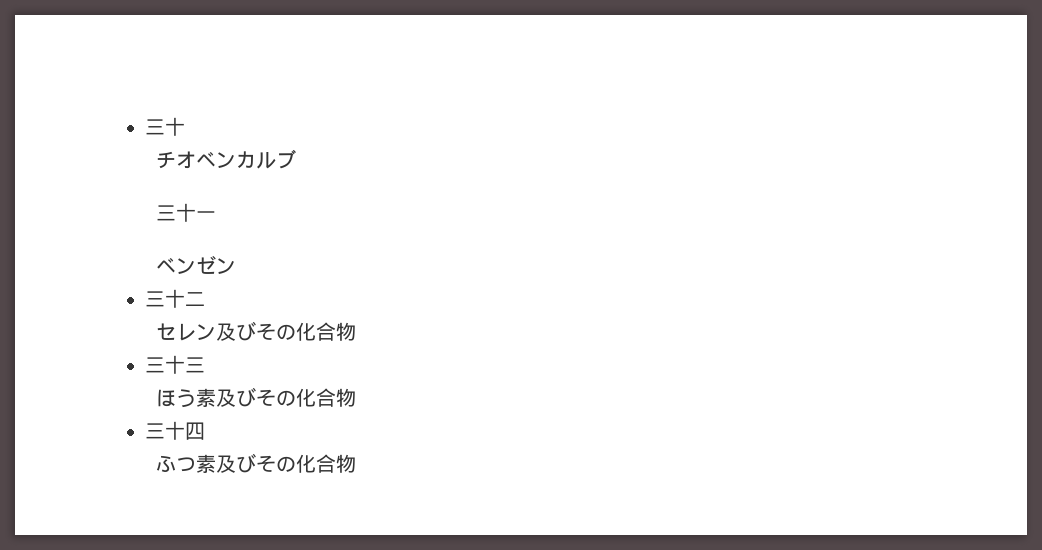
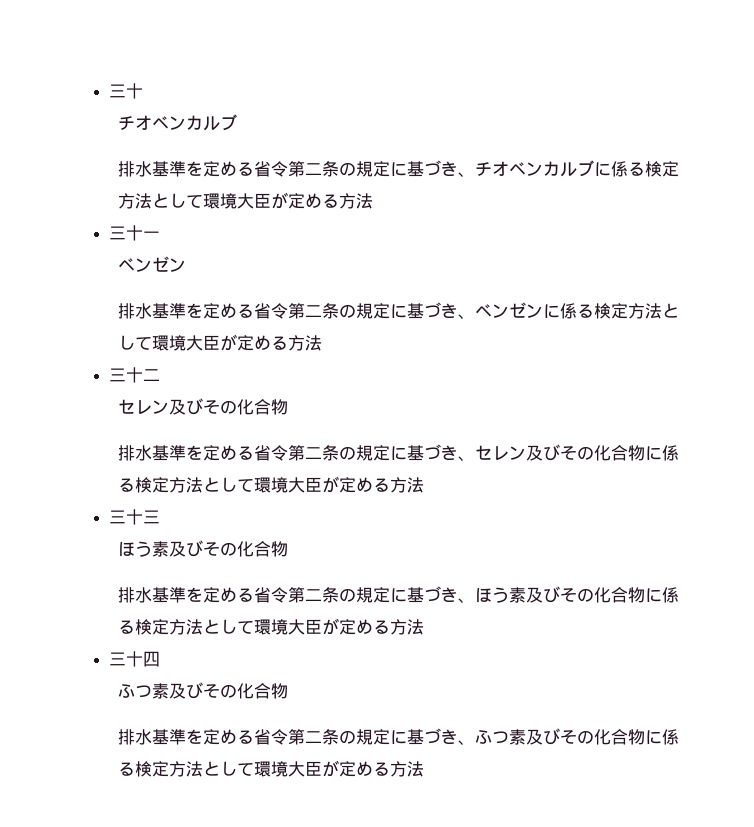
[155,203,216,222] [155,255,236,275] 三十一 // ベンゼン -> [118,160,680,177] [118,192,374,209] [109,225,161,241] [118,256,187,272] [118,302,680,319] [118,334,323,351] 排水基準を定める省令第二条の規定に基づき、チオベンカルブに係る検定方法として環境大臣が定める方法 // 三十一 // ベンゼン // 排水基準を定める省令第二条の規定に基づき、ベンゼンに係る検定方法として環境大臣が定める方法
(356, 331) none -> [118,444,680,461] [118,476,425,493] // 排水基準を定める省令第二条の規定に基づき、セレン及びその化合物に係る検定方法として環境大臣が定める方法
(356, 397) none -> [118,586,680,603] [118,618,425,635] // 排水基準を定める省令第二条の規定に基づき、ほう素及びその化合物に係る検定方法として環境大臣が定める方法
(356, 463) none -> [118,728,680,745] [118,760,425,777] // 排水基準を定める省令第二条の規定に基づき、ふつ素及びその化合物に係る検定方法として環境大臣が定める方法

